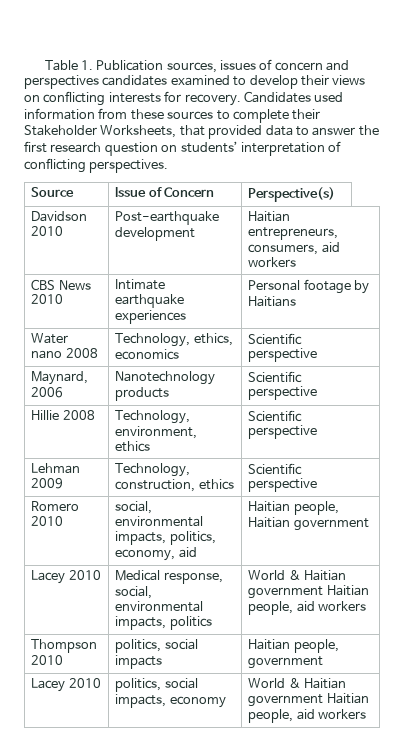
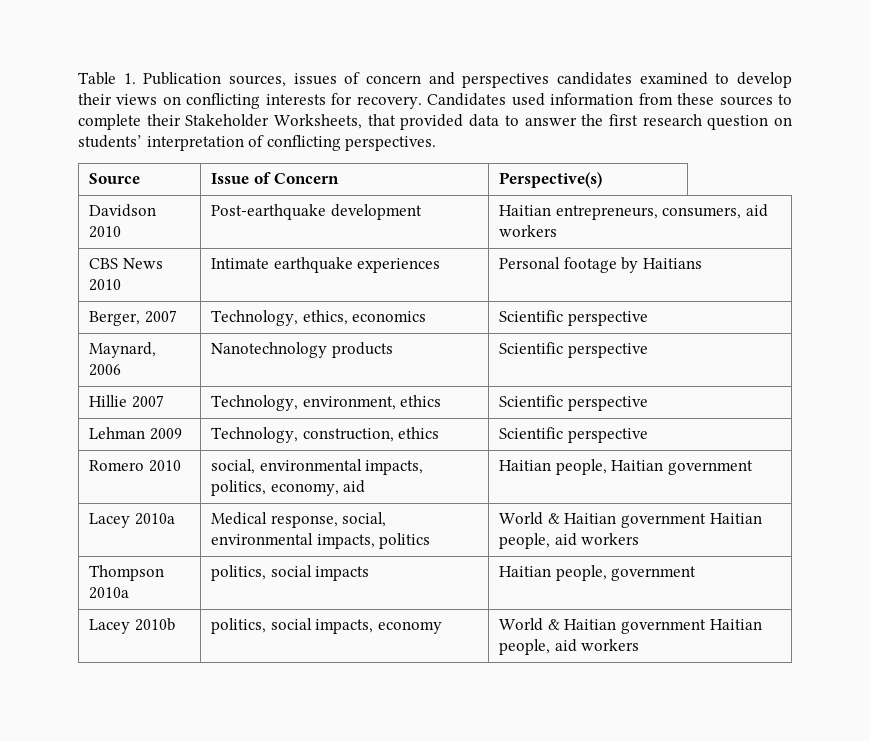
[31,333,69,344] [31,348,98,359] Water nano 2008 -> [89,310,177,326] Berger, 2007
[62,410,95,420] 2008 -> [131,395,164,408] 2007
[68,570,101,580] 2010 -> [134,513,175,525] 2010a
[31,655,64,665] 2010 -> [89,587,130,599] 2010a
[68,678,101,688] 2010 -> [134,618,175,631] 2010b

